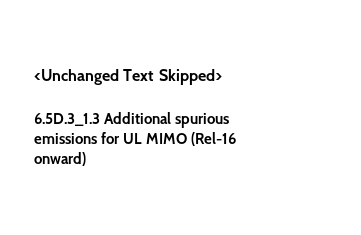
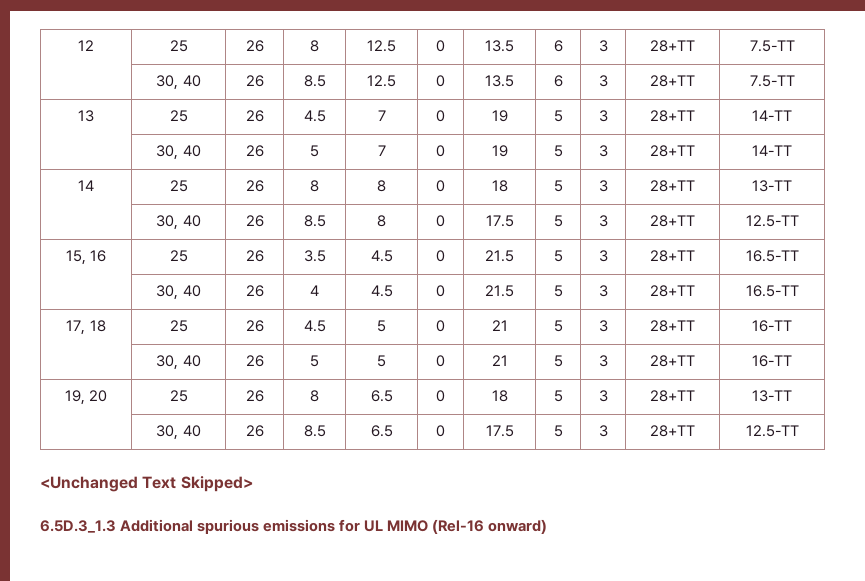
(34, 77) none -> [78,40,94,51] [169,40,188,52] [245,40,264,52] [310,40,319,52] [367,40,396,52] [436,40,445,52] [485,40,514,52] [553,40,563,52] [598,40,608,52] [650,40,695,52] [749,40,795,52] [156,75,201,90] [245,75,264,87] [303,75,326,87] [367,75,396,87] [436,75,445,87] [485,75,514,87] [553,75,563,87] [598,75,608,87] [650,75,695,87] [749,75,795,87] [78,110,94,122] [169,110,188,122] [245,110,264,122] [303,110,326,122] [377,110,386,121] [436,110,445,122] [491,110,508,122] [553,110,563,122] [598,110,608,122] [650,110,695,122] [752,110,792,121] [156,145,201,160] [245,145,264,157] [310,145,319,157] [377,145,386,156] [436,145,445,157] [491,145,508,157] [553,145,563,157] [598,145,608,157] [650,145,695,157] [752,145,792,156] [78,180,94,191] [169,180,188,192] [245,180,264,192] [310,180,319,192] [377,180,386,192] [436,180,445,192] [491,180,508,192] [553,180,563,192] [598,180,608,192] [650,180,695,192] [752,180,792,192] [156,215,201,230] [245,215,264,227] [303,215,326,227] [377,215,386,227] [436,215,445,227] [485,215,514,227] [553,215,563,227] [598,215,608,227] [650,215,695,227] [745,215,799,227] [65,250,107,265] [169,250,188,262] [245,250,264,262] [303,250,326,262] [370,250,393,262] [436,250,445,262] [485,250,514,262] [553,250,563,262] [598,250,608,262] [650,250,695,262] [745,250,799,262] [156,285,201,300] [245,285,264,297] [310,285,319,296] [370,285,393,297] [436,285,445,297] [485,285,514,297] [553,285,563,297] [598,285,608,297] [650,285,695,297] [745,285,799,297] [66,320,106,335] [169,320,188,332] [245,320,264,332] [303,320,326,332] [377,320,386,332] [436,320,445,332] [491,320,508,331] [553,320,563,332] [598,320,608,332] [650,320,695,332] [752,320,792,332] [156,355,201,370] [245,355,264,367] [310,355,319,367] [377,355,386,367] [436,355,445,367] [491,355,508,366] [553,355,563,367] [598,355,608,367] [650,355,695,367] [752,355,792,367] [64,390,108,405] [169,390,188,402] [245,390,264,402] [310,390,319,402] [370,390,393,402] [436,390,445,402] [491,390,508,402] [553,390,563,402] [598,390,608,402] [650,390,695,402] [752,390,792,402] [156,425,201,440] [245,425,264,437] [303,425,326,437] [370,425,393,437] [436,425,445,437] [485,425,514,437] [553,425,563,437] [598,425,608,437] [650,425,695,437] [745,425,799,437] 12 | 25 | 26 | 8 | 12.5 | 0 | 13.5 | 6 | 3 | 28+TT | 7.5-TT // | 30, 40 | 26 | 8.5 | 12.5 | 0 | 13.5 | 6 | 3 | 28+TT | 7.5-TT // 13 | 25 | 26 | 4.5 | 7 | 0 | 19 | 5 | 3 | 28+TT | 14-TT // | 30, 40 | 26 | 5 | 7 | 0 | 19 | 5 | 3 | 28+TT | 14-TT // 14 | 25 | 26 | 8 | 8 | 0 | 18 | 5 | 3 | 28+TT | 13-TT // | 30, 40 | 26 | 8.5 | 8 | 0 | 17.5 | 5 | 3 | 28+TT | 12.5-TT // 15, 16 | 25 | 26 | 3.5 | 4.5 | 0 | 21.5 | 5 | 3 | 28+TT | 16.5-TT // | 30, 40 | 26 | 4 | 4.5 | 0 | 21.5 | 5 | 3 | 28+TT | 16.5-TT // 17, 18 | 25 | 26 | 4.5 | 5 | 0 | 21 | 5 | 3 | 28+TT | 16-TT // | 30, 40 | 26 | 5 | 5 | 0 | 21 | 5 | 3 | 28+TT | 16-TT // 19, 20 | 25 | 26 | 8 | 6.5 | 0 | 18 | 5 | 3 | 28+TT | 13-TT // | 30, 40 | 26 | 8.5 | 6.5 | 0 | 17.5 | 5 | 3 | 28+TT | 12.5-TT //

